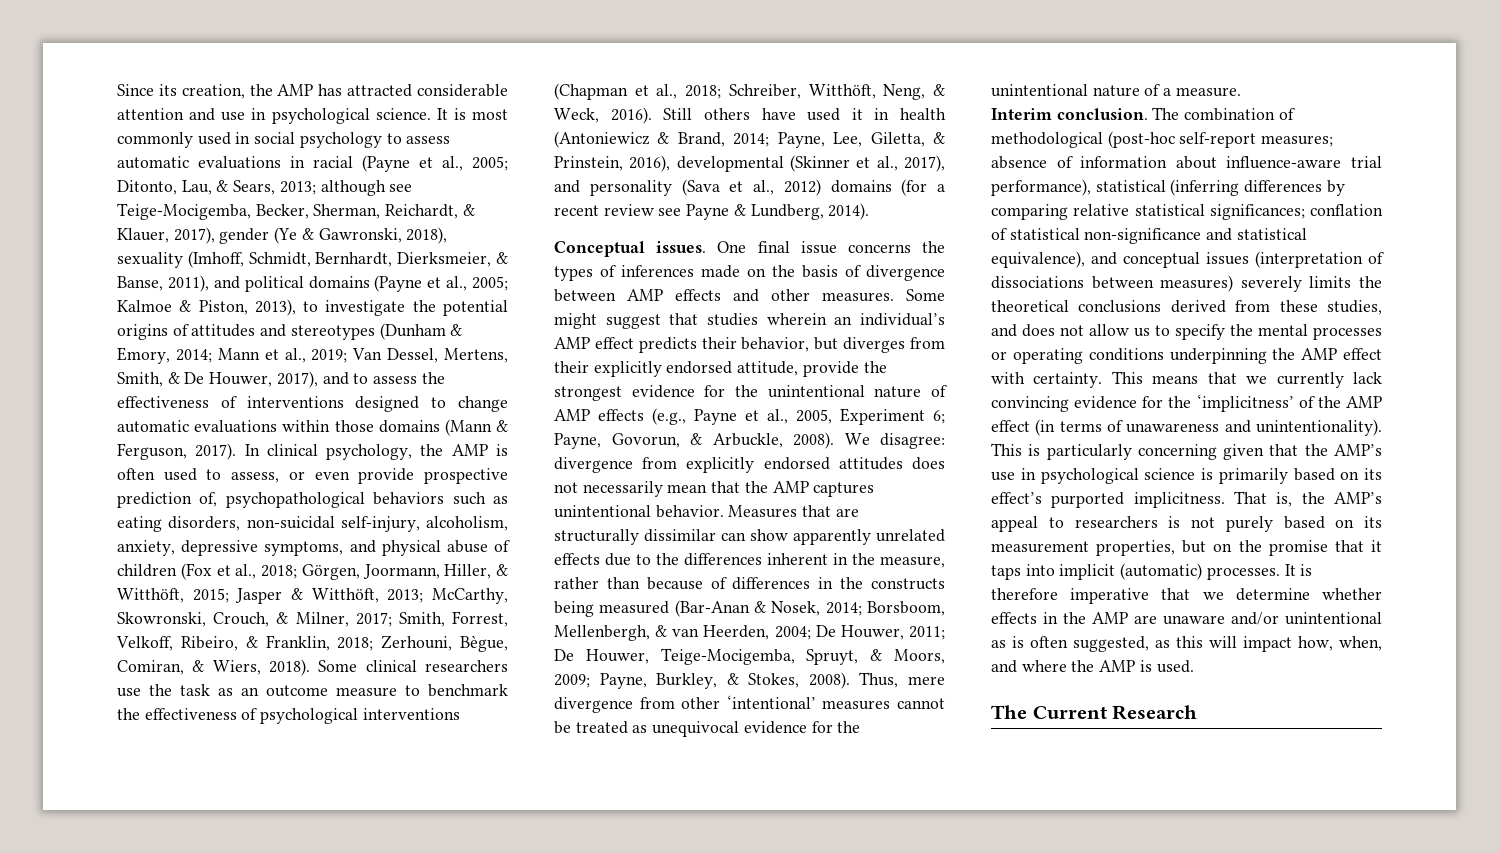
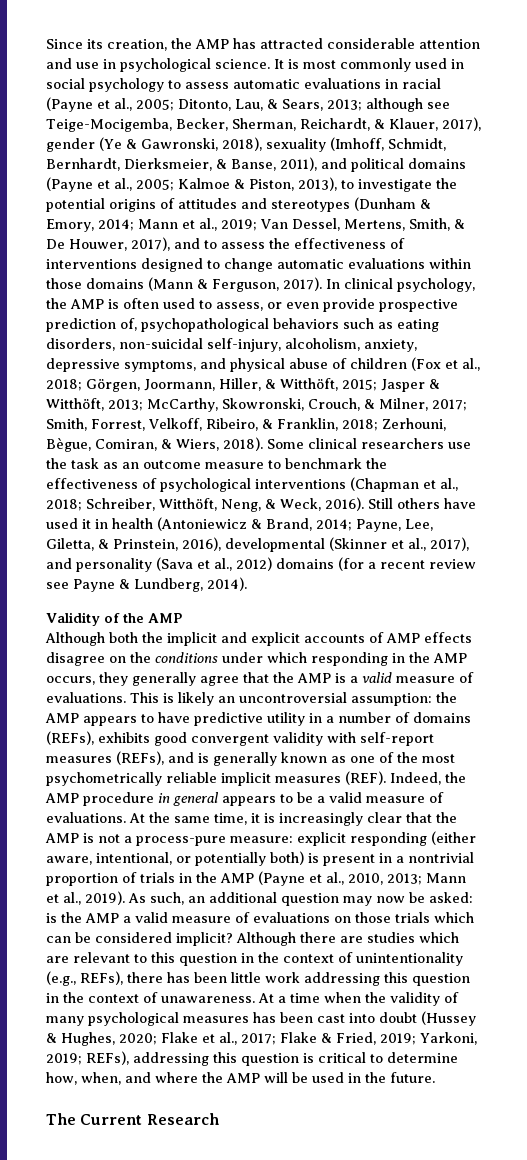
[554,241,945,257] [554,265,945,281] [554,289,945,302] [554,313,945,329] [554,337,945,353] [554,361,887,377] [554,385,947,401] [554,408,945,425] [554,432,945,449] [554,457,945,473] [554,481,875,497] [554,505,859,518] [554,529,945,545] [554,553,945,568] [554,577,945,590] [554,600,945,617] [554,625,945,641] [554,648,945,665] [554,672,945,689] [554,695,945,713] [554,721,861,737] [991,84,1241,97] [991,107,1295,121] [991,131,1334,148] [991,156,1382,169] [991,179,1345,196] [991,204,1383,220] [991,228,1307,244] [991,251,1384,268] [991,275,1382,292] [991,300,1382,315] [991,324,1382,340] [991,348,1382,364] [991,371,1382,388] [991,394,1382,412] [991,419,1382,436] [991,443,1382,460] [991,468,1382,484] [991,491,1382,508] [991,516,1382,532] [991,540,1382,556] [991,563,1313,580] [991,588,1382,604] [991,612,1382,625] [991,636,1292,652] Conceptual issues. One final issue concerns the types of inferences made on the basis of divergence between AMP effects and other measures. Some might suggest that studies wherein an individual’s AMP effect predicts their behavior, but diverges from their explicitly endorsed attitude, provide the strongest evidence for the unintentional nature of AMP effects (e.g., Payne et al., 2005, Experiment 6; Payne, Govorun, & Arbuckle, 2008). We disagree: divergence from explicitly endorsed attitudes does not necessarily mean that the AMP captures unintentional behavior. Measures that are structurally dissimilar can show apparently unrelated effects due to the differences inherent in the measure, rather than because of differences in the constructs being measured (Bar-Anan & Nosek, 2014; Borsboom, Mellenbergh, & van Heerden, 2004; De Houwer, 2011; De Houwer, Teige-Mocigemba, Spruyt, & Moors, 2009; Payne, Burkley, & Stokes, 2008). Thus, mere divergence from other ‘intentional’ measures cannot be treated as unequivocal evidence for the unintentional nature of a measure. // Interim conclusion. The combination of methodological (post-hoc self-report measures; absence of information about influence-aware trial performance), statistical (inferring differences by comparing relative statistical significances; conflation of statistical non-significance and statistical equivalence), and conceptual issues (interpretation of dissociations between measures) severely limits the theoretical conclusions derived from these studies, and does not allow us to specify the mental processes or operating conditions underpinning the AMP effect with certainty. This means that we currently lack convincing evidence for the ‘implicitness’ of the AMP effect (in terms of unawareness and unintentionality). This is particularly concerning given that the AMP’s use in psychological science is primarily based on its effect’s purported implicitness. That is, the AMP’s appeal to researchers is not purely based on its measurement properties, but on the promise that it taps into implicit (automatic) processes. It is therefore imperative that we determine whether effects in the AMP are unaware and/or unintentional as is often suggested, as this will impact -> [46,612,182,626] [45,632,472,646] [46,652,467,666] [46,672,474,686] [46,692,457,706] [45,712,471,726] [46,731,434,746] [46,751,455,766] [46,771,466,786] [45,792,444,806] [46,812,457,826] [45,831,476,846] [46,851,474,866] [46,871,466,886] [46,891,473,906] [46,912,474,923] [46,932,459,946] [46,952,463,966] [46,971,470,986] [46,992,459,1006] [46,1011,476,1026] [46,1032,477,1046] [46,1051,458,1066] Validity of the AMP // Although both the implicit and explicit accounts of AMP effects disagree on the conditions under which responding in the AMP occurs, they generally agree that the AMP is a valid measure of evaluations. This is likely an uncontroversial assumption: the AMP appears to have predictive utility in a number of domains (REFs), exhibits good convergent validity with self-report measures (REFs), and is generally known as one of the most psychometrically reliable implicit measures (REF). Indeed, the AMP procedure in general appears to be a valid measure of evaluations. At the same time, it is increasingly clear that the AMP is not a process-pure measure: explicit responding (either aware, intentional, or potentially both) is present in a nontrivial proportion of trials in the AMP (Payne et al., 2010, 2013; Mann et al., 2019). As such, an additional question may now be asked: is the AMP a valid measure of evaluations on those trials which can be considered implicit? Although there are studies which are relevant to this question in the context of unintentionality (e.g., REFs), there has been little work addressing this question in the context of unawareness. At a time when the validity of many psychological measures has been cast into doubt (Hussey & Hughes, 2020; Flake et al., 2017; Flake & Fried, 2019; Yarkoni, 2019; REFs), addressing this question is critical to determine
[1139,660,1194,673] is used. -> [264,1072,435,1083] will be used in the future.

